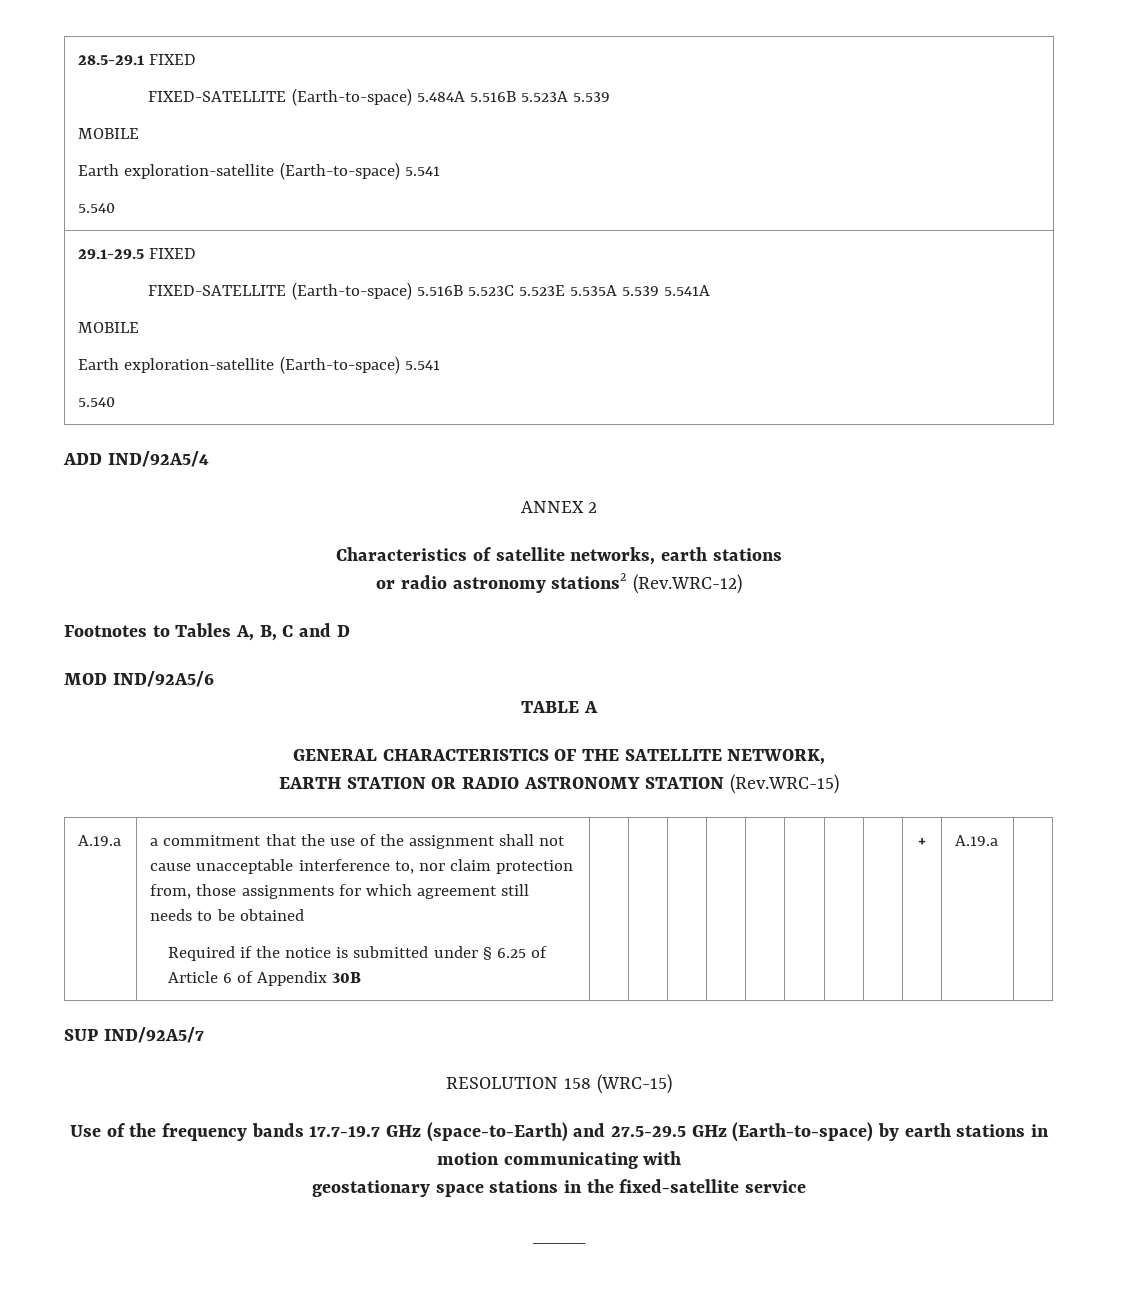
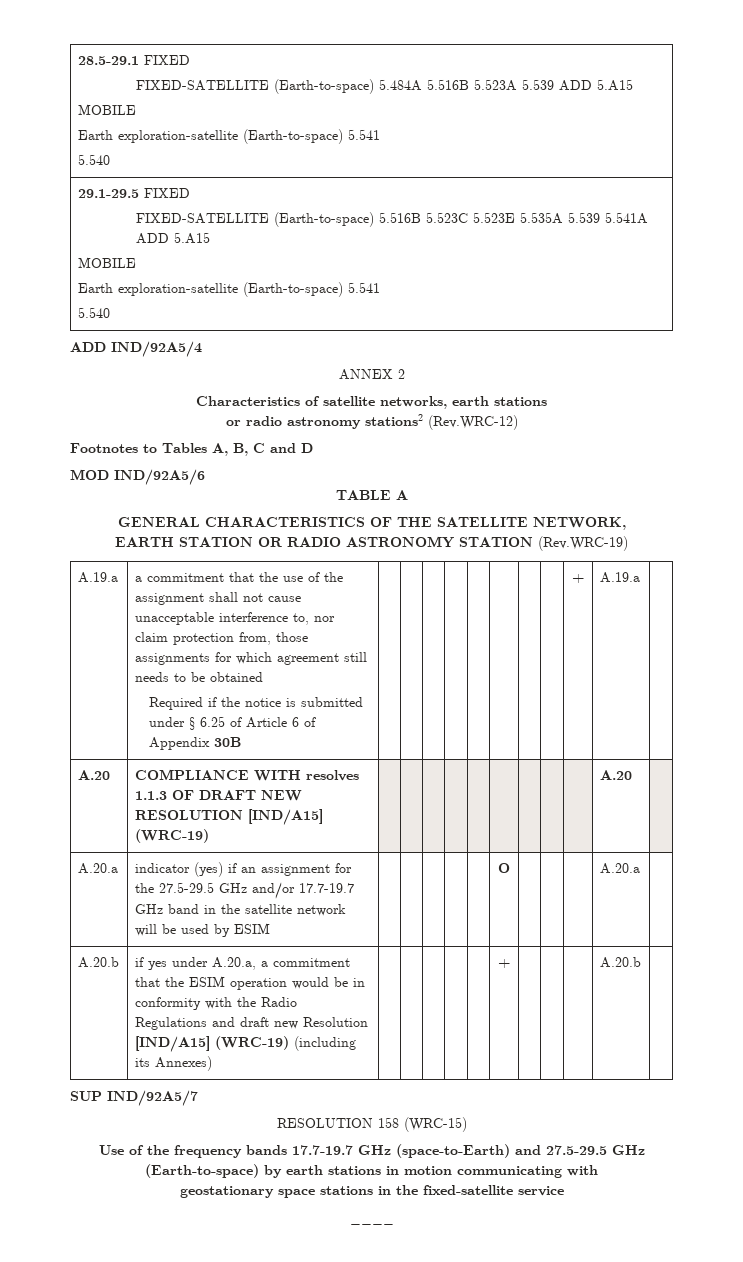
(611, 97) none -> [559,79,634,91] ADD 5.A15
(711, 290) none -> [136,232,211,244] ADD 5.A15
[730,774,840,794] (Rev.WRC-15) -> [538,536,628,551] (Rev.WRC-19)
(999, 840) none -> [77,770,110,780] [134,769,359,781] [134,790,302,801] [134,809,323,825] [134,829,209,843] [599,770,632,780] [77,863,118,874] [134,862,352,877] [134,882,354,899] [134,904,346,916] [134,923,270,937] [498,863,510,873] [599,863,640,874] [77,957,119,968] [134,957,350,970] [134,976,365,990] [134,997,297,1010] [134,1017,368,1030] [134,1036,356,1052] [134,1056,212,1071] [497,959,511,968] [599,957,641,968] // A.20 | COMPLIANCE WITH resolves 1.1.3 OF DRAFT NEW RESOLUTION [IND/A15] (WRC-19) | | | | | | | | | | A.20 | // A.20.a | indicator (yes) if an assignment for the 27.5-29.5 GHz and/or 17.7-19.7 GHz band in the satellite network will be used by ESIM | | | | | | O | | | | A.20.a | // A.20.b | if yes under A.20.a, a commitment that the ESIM operation would be in conformity with the Radio Regulations and draft new Resolution [IND/A15] (WRC-19) (including its Annexes) | | | | | | + | | | | A.20.b |

